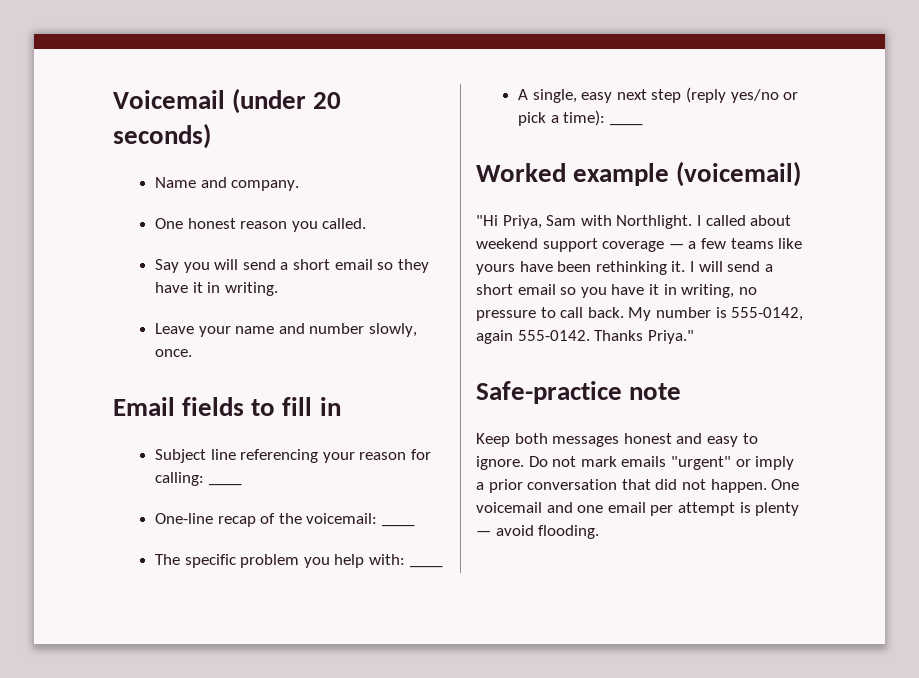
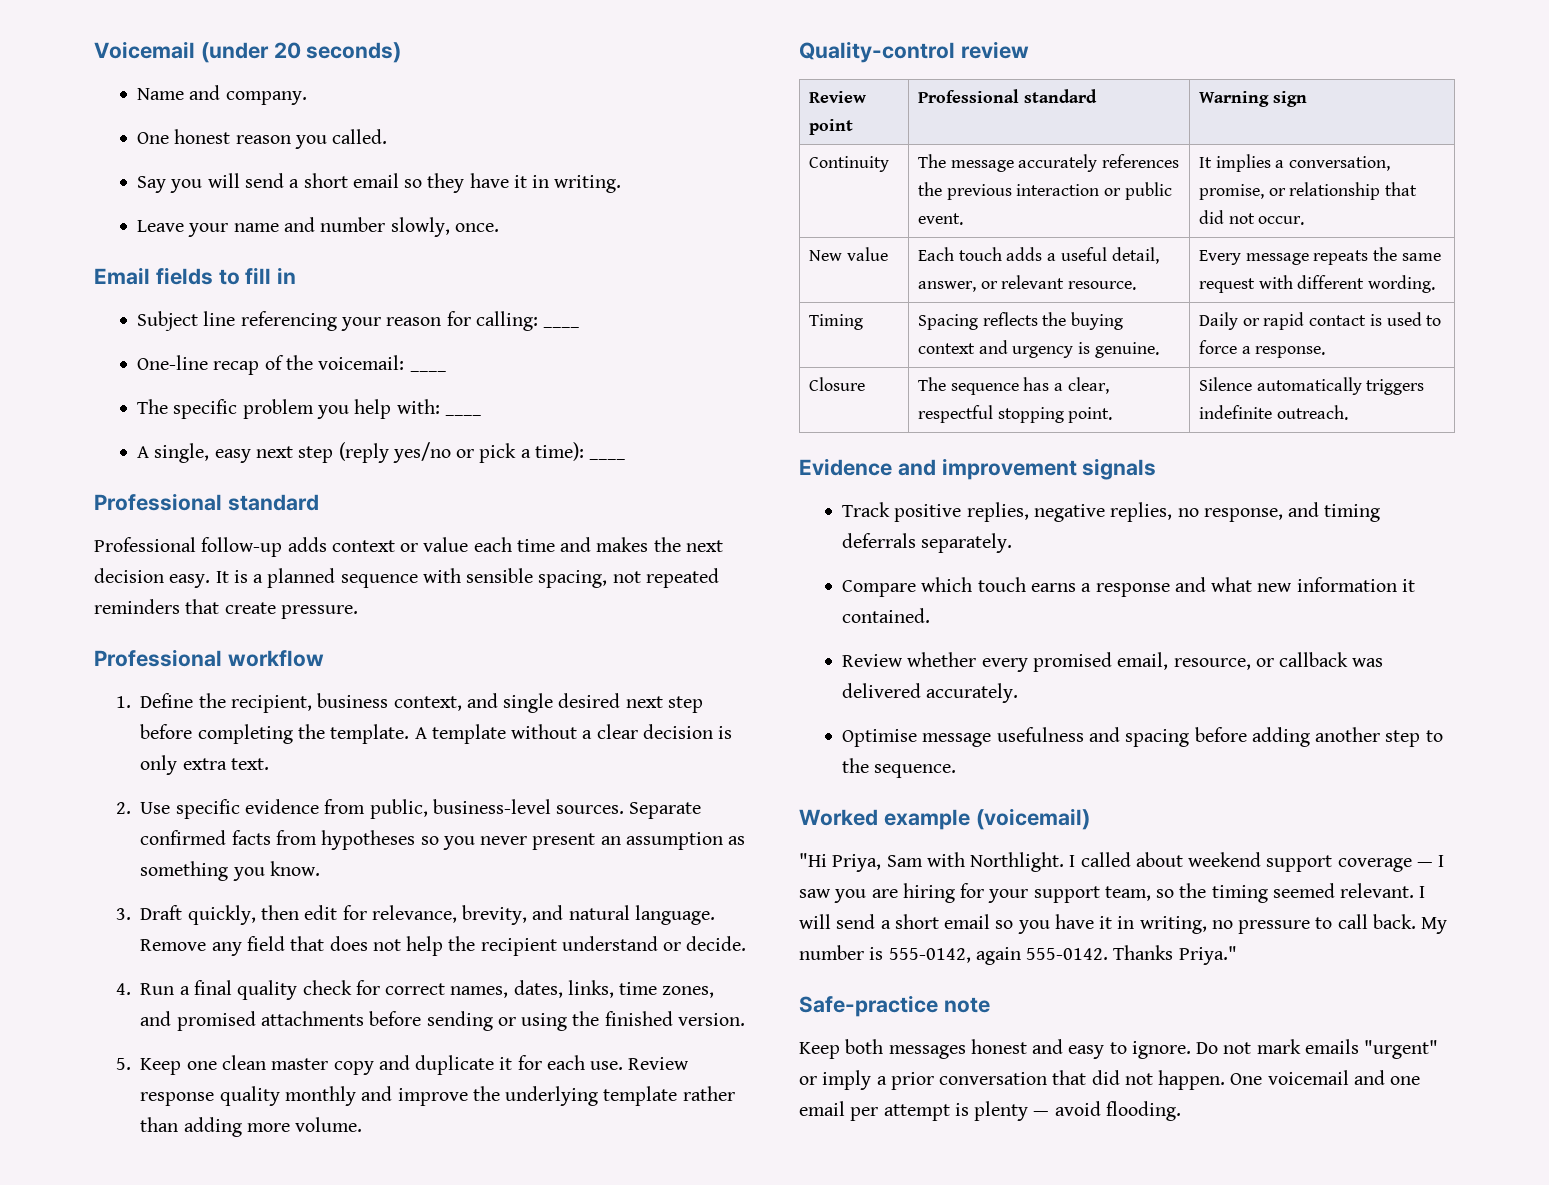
(643, 124) none -> [94,493,319,511] [94,537,723,557] [94,568,719,588] [94,599,358,619] [94,649,324,667] [115,693,703,713] [140,724,733,744] [140,755,270,775] [115,799,702,819] [140,830,746,850] [140,861,321,881] [115,905,715,925] [140,936,747,956] [115,980,715,1000] [140,1011,745,1031] [115,1055,690,1075] [140,1086,735,1106] [140,1117,363,1137] [799,41,1029,63] [808,91,866,103] [808,119,853,135] [917,89,1097,103] [1198,91,1307,107] [808,156,889,172] [917,154,1180,172] [917,182,1172,200] [917,213,963,225] [1198,154,1391,172] [1198,182,1418,200] [1198,210,1305,225] [808,247,888,261] [917,247,1159,264] [917,275,1137,292] [1198,247,1441,265] [1198,275,1436,293] [808,314,863,330] [917,312,1124,330] [917,340,1159,358] [1198,312,1442,330] [1198,340,1326,358] [808,377,865,391] [917,377,1109,395] [917,405,1113,423] [1198,377,1425,395] [1198,405,1348,420] [799,458,1157,480] [842,502,1381,522] [842,533,1013,553] [842,577,1415,597] [842,608,931,623] [842,652,1384,672] [842,683,1019,703] [842,727,1443,747] [842,758,957,778] // Professional standard // Professional follow-up adds context or value each time and makes the next decision easy. It is a planned sequence with sensible spacing, not repeated reminders that create pressure. // Professional workflow // 1. Define the recipient, business context, and single desired next step before completing the template. A template without a clear decision is only extra text. // 2. Use specific evidence from public, business-level sources. Separate confirmed facts from hypotheses so you never present an assumption as something you know. // 3. Draft quickly, then edit for relevance, brevity, and natural language. Remove any field that does not help the recipient understand or decide. // 4. Run a final quality check for correct names, dates, links, time zones, and promised attachments before sending or using the finished version. // 5. Keep one clean master copy and duplicate it for each use. Review response quality monthly and improve the underlying template rather than adding more volume. // Quality-control review // Review point | Professional standard | Warning sign // Continuity | The message accurately references the previous interaction or public event. | It implies a conversation, promise, or relationship that did not occur. // New value | Each touch adds a useful detail, answer, or relevant resource. | Every message repeats the same request with different wording. // Timing | Spacing reflects the buying context and urgency is genuine. | Daily or rapid contact is used to force a response. // Closure | The sequence has a clear, respectful stopping point. | Silence automatically triggers indefinite outreach. // Evidence and improvement signals // Track positive replies, negative replies, no response, and timing deferrals separately. // Compare which touch earns a response and what new information it contained. // Review whether every promised email, resource, or callback was delivered accurately. // Optimise message usefulness and spacing before adding another step to the sequence.
[688,238,803,249] [476,261,686,275] a few teams like yours have been rethinking it. -> [1438,855,1445,867] [799,883,1415,903] I saw you are hiring for your support team, so the timing seemed relevant.

